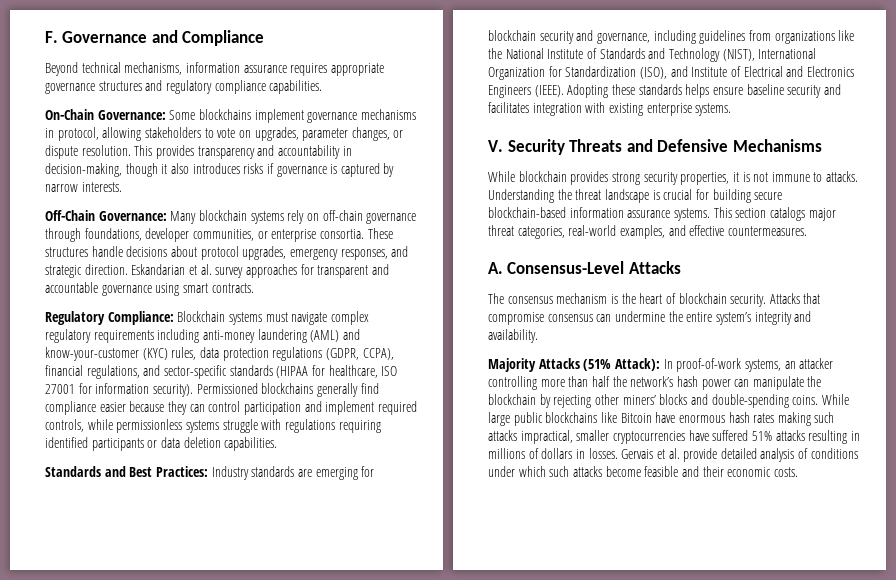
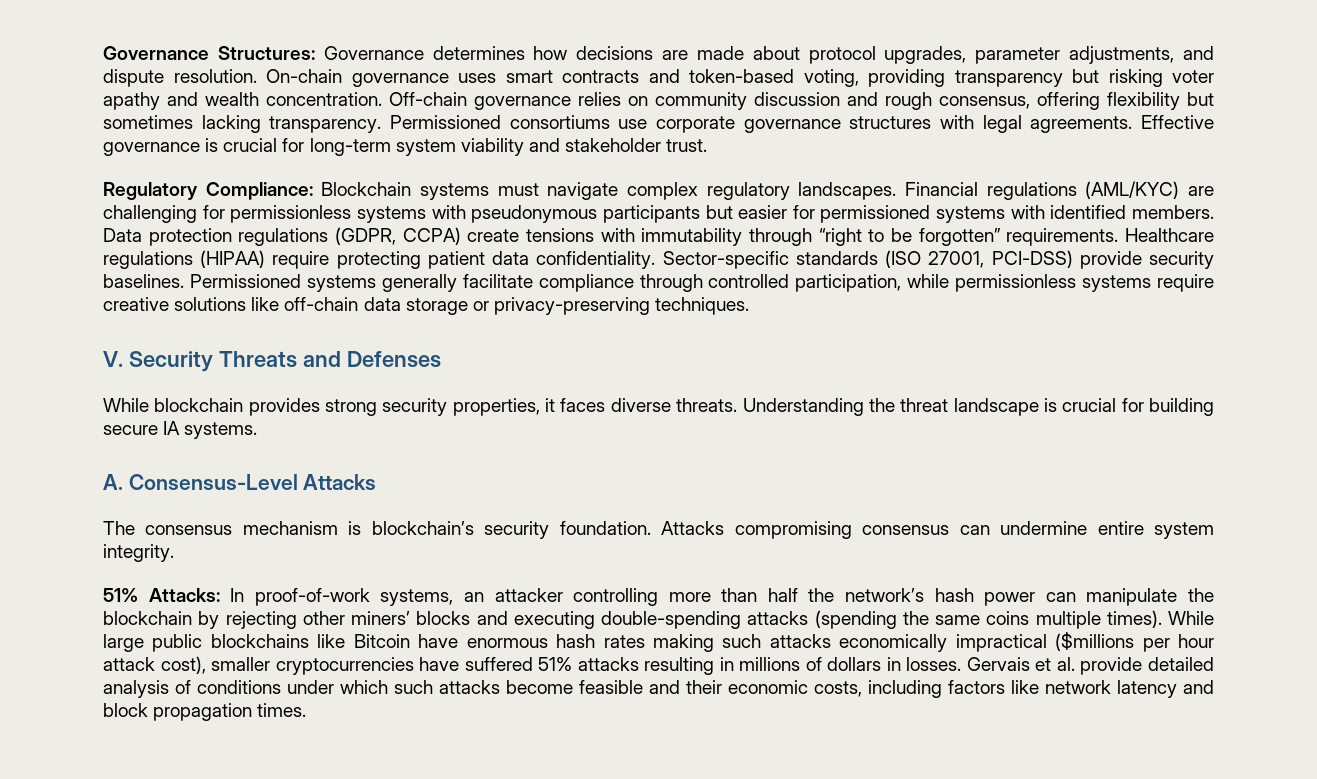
[45,30,265,46] [45,62,384,76] [45,80,323,94] [45,109,416,123] [45,127,404,141] [45,145,352,159] [45,163,395,177] [45,182,122,192] [45,210,417,224] [45,228,393,242] [45,246,409,260] [45,264,389,278] [45,282,254,296] F. Governance and Compliance // Beyond technical mechanisms, information assurance requires appropriate governance structures and regulatory compliance capabilities. // On-Chain Governance: Some blockchains implement governance mechanisms in protocol, allowing stakeholders to vote on upgrades, parameter changes, or dispute resolution. This provides transparency and accountability in decision-making, though it also introduces risks if governance is captured by narrow interests. // Off-Chain Governance: Many blockchain systems rely on off-chain governance through foundations, developer communities, or enterprise consortia. These structures handle decisions about protocol upgrades, emergency responses, and strategic direction. Eskandarian et al. survey approaches for transparent and accountable governance using smart contracts. -> [103,46,1214,64] [103,69,1214,87] [103,92,1214,110] [103,115,1214,133] [103,138,708,156] Governance Structures: Governance determines how decisions are made about protocol upgrades, parameter adjustments, and dispute resolution. On-chain governance uses smart contracts and token-based voting, providing transparency but risking voter apathy and wealth concentration. Off-chain governance relies on community discussion and rough consensus, offering flexibility but sometimes lacking transparency. Permissioned consortiums use corporate governance structures with legal agreements. Effective governance is crucial for long-term system viability and stakeholder trust.
[93,329,360,343] [45,347,394,361] [45,365,398,379] [45,383,379,397] [45,401,417,415] [45,419,381,433] [45,437,278,451] [45,466,375,480] [488,30,855,44] [488,48,817,62] [488,66,854,80] [488,84,841,98] [488,102,732,116] requirements including anti-money laundering (AML) and know-your-customer (KYC) rules, data protection regulations (GDPR, CCPA), financial regulations, and sector-specific standards (HIPAA for healthcare, ISO 27001 for information security). Permissioned blockchains generally find compliance easier because they can control participation and implement required controls, while permissionless systems struggle with regulations requiring identified participants or data deletion capabilities. // Standards and Best Practices: Industry standards are emerging for blockchain security and governance, including guidelines from organizations like the National Institute of Standards and Technology (NIST), International Organization for Standardization (ISO), and Institute of Electrical and Electronics Engineers (IEEE). Adopting these standards helps ensure baseline security and facilitates integration with existing enterprise systems. -> [798,181,1214,200] [103,205,1214,223] [103,227,1214,246] [103,250,1215,269] [103,274,1214,292] [103,297,750,315] landscapes. Financial regulations (AML/KYC) are challenging for permissionless systems with pseudonymous participants but easier for permissioned systems with identified members. Data protection regulations (GDPR, CCPA) create tensions with immutability through “right to be forgotten” requirements. Healthcare regulations (HIPAA) require protecting patient data confidentiality. Sector-specific standards (ISO 27001, PCI-DSS) provide security baselines. Permissioned systems generally facilitate compliance through controlled participation, while permissionless systems require creative solutions like off-chain data storage or privacy-preserving techniques.
[657,139,822,152] Defensive Mechanisms -> [346,351,441,368] Defenses
[742,171,859,182] is not immune to attacks. -> [560,398,738,412] faces diverse threats.
[488,207,836,221] [488,225,807,239] blockchain-based information assurance systems. This section catalogs major threat categories, real-world examples, and effective countermeasures. -> [163,421,258,439] IA systems.
[621,293,821,307] [488,311,812,325] [488,329,538,343] [488,358,660,372] the heart of blockchain security. Attacks that compromise consensus can undermine the entire system’s integrity and availability. // Majority Attacks (51% Attack): -> [371,521,1214,539] [103,544,174,562] [103,588,220,602] blockchain’s security foundation. Attacks compromising consensus can undermine entire system integrity. // 51% Attacks:
[711,394,819,408] double-spending coins. -> [513,610,1162,629] executing double-spending attacks (spending the same coins multiple times).
[520,430,573,444] impractical, -> [839,632,1214,652] [103,656,206,674] economically impractical ($millions per hour attack cost),
[773,467,798,477] costs. -> [814,680,1214,698] [103,703,307,721] costs, including factors like network latency and block propagation times.

